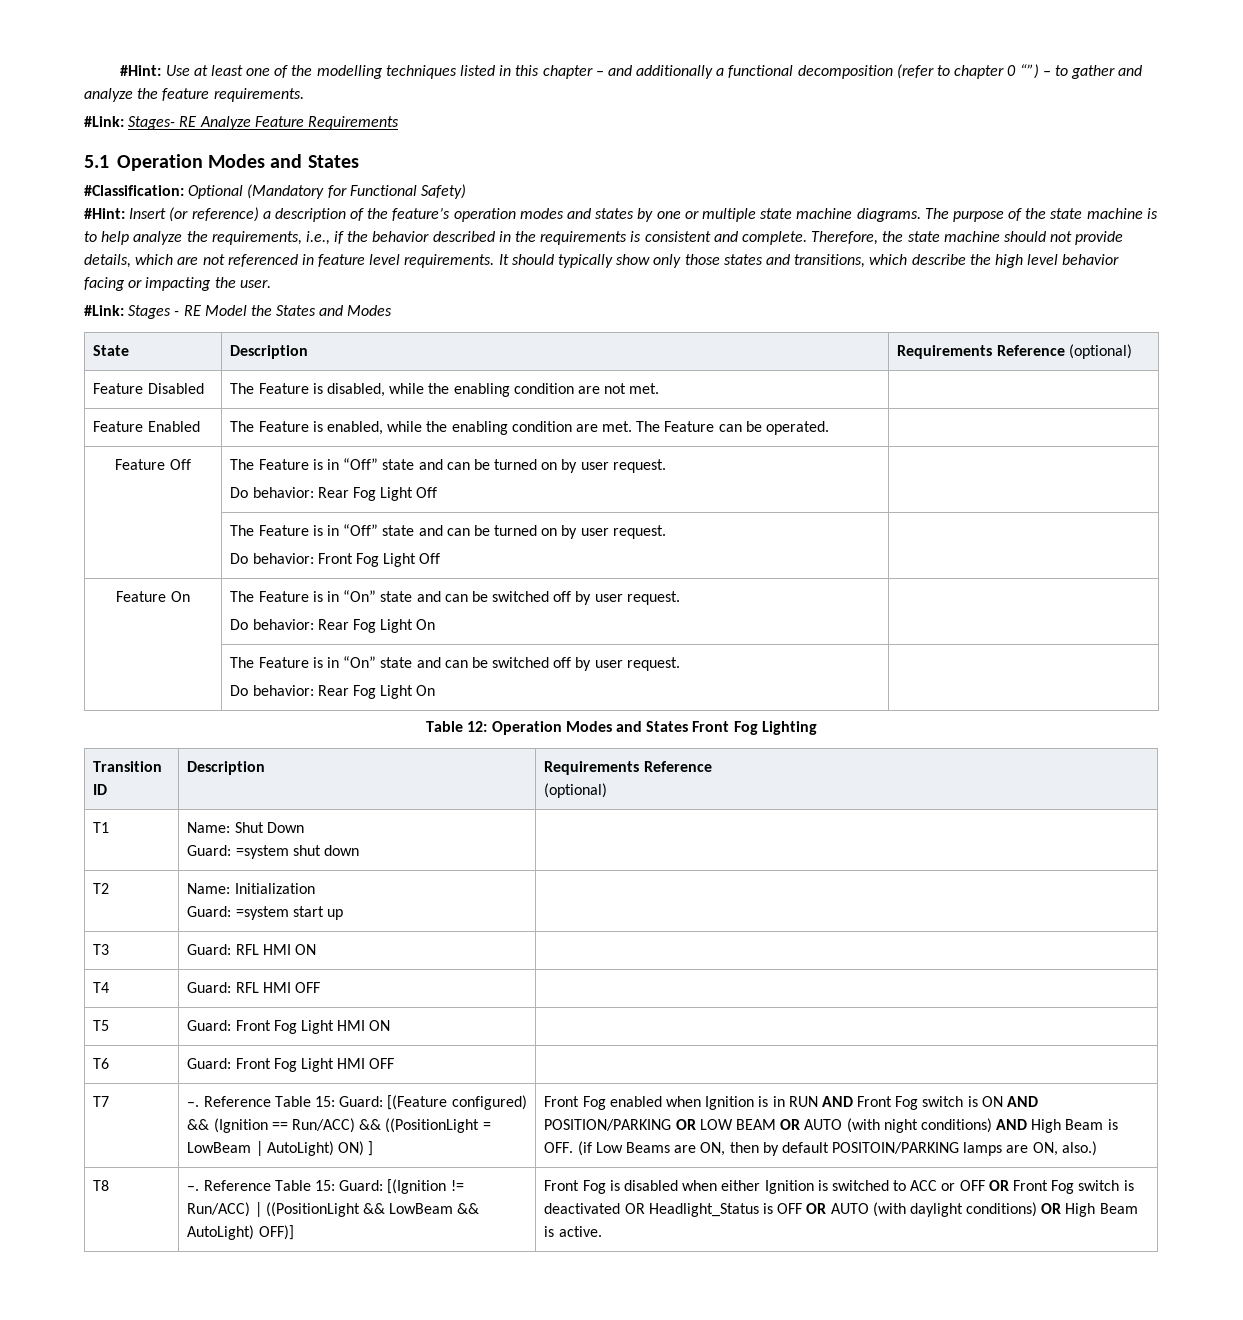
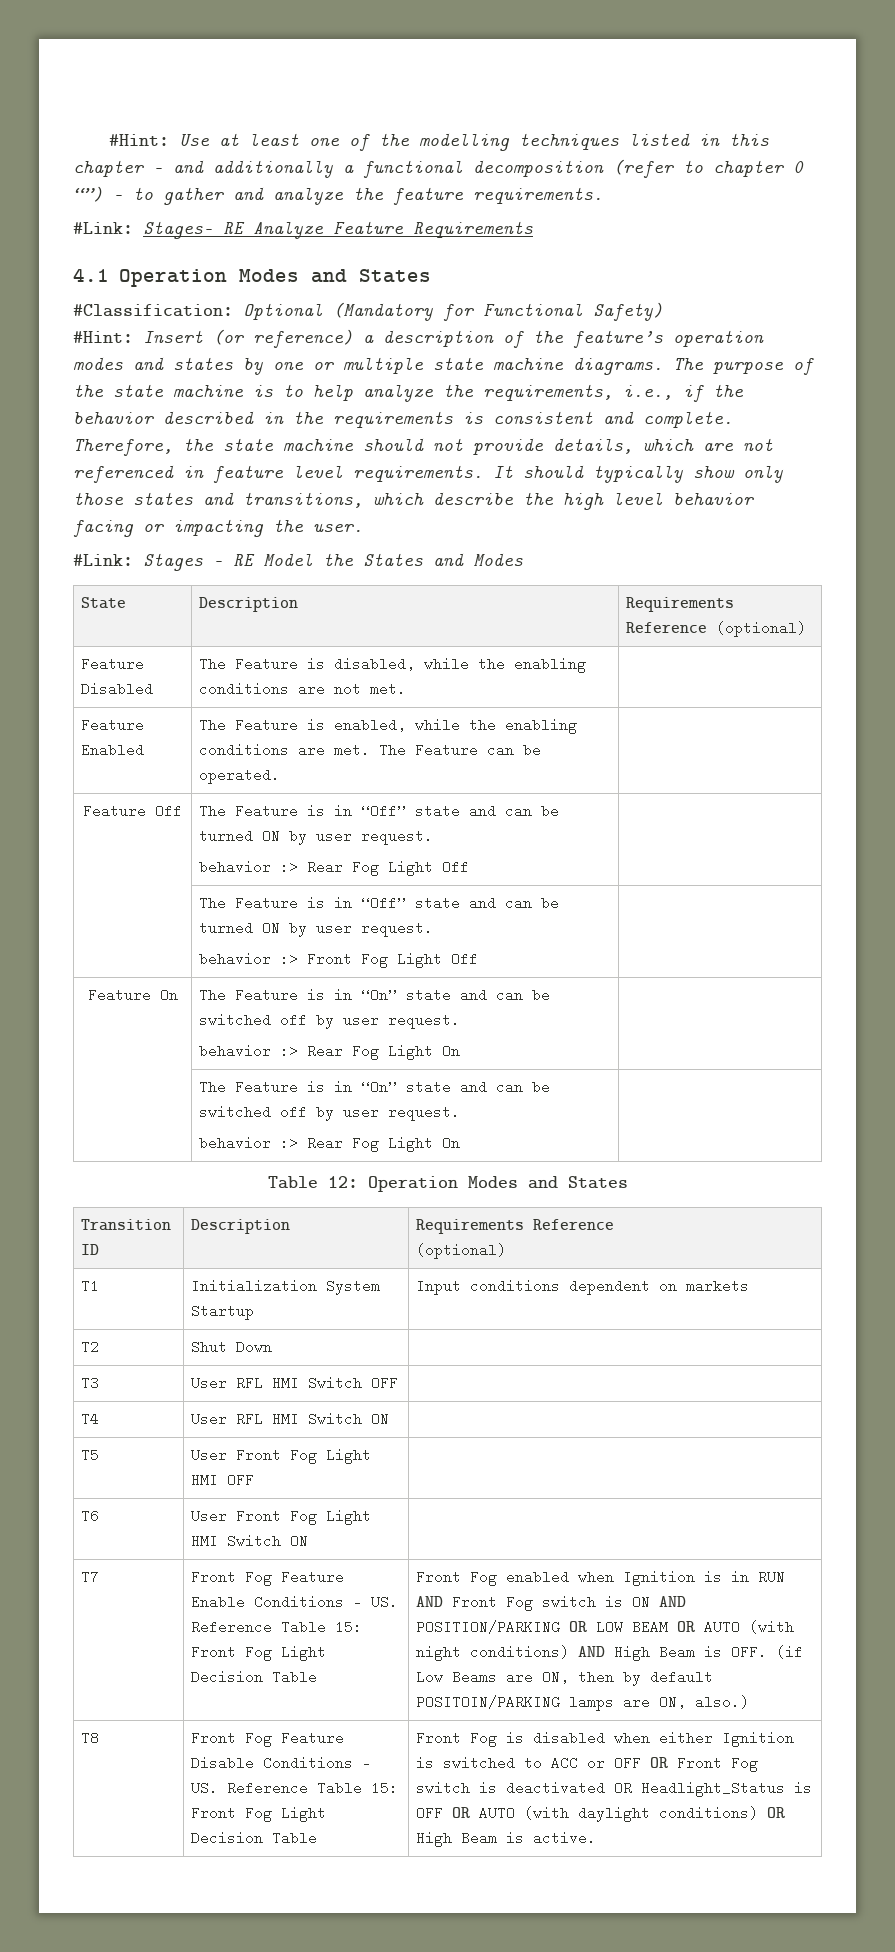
[84,155,109,168] 5.1 -> [73,268,109,282] 4.1
[513,383,574,394] condition -> [199,682,290,696] conditions
[511,421,572,432] condition -> [199,743,290,757] conditions
[541,459,666,473] [230,487,314,498] on by user request. // Do behavior: -> [262,829,434,845] [199,860,299,874] ON by user request. // behavior :>
[541,525,666,539] [230,553,314,564] on by user request. // Do behavior: -> [262,921,434,937] [199,952,299,966] ON by user request. // behavior :>
[230,619,314,630] Do behavior: -> [199,1044,299,1058] behavior :>
[230,685,314,696] Do behavior: -> [199,1136,299,1150] behavior :>
[692,721,817,735] Front Fog Lighting -> (628, 1182) none
[187,822,304,833] [187,845,359,859] [93,883,110,894] [187,883,315,894] [187,906,343,920] Name: Shut Down // Guard: =system shut down | // T2 | Name: Initialization // Guard: =system start up -> [191,1279,381,1295] [191,1304,255,1320] [416,1279,750,1295] [81,1340,100,1354] [191,1340,273,1354] Initialization System Startup | Input conditions dependent on markets // T2 | Shut Down
[187,944,316,955] Guard: RFL HMI ON -> [191,1376,399,1390] User RFL HMI Switch OFF
[187,982,320,993] Guard: RFL HMI OFF -> [191,1412,390,1426] User RFL HMI Switch ON
[187,1020,391,1034] [93,1058,110,1069] [187,1058,232,1069] Guard: Front Fog Light HMI ON | // T6 | Guard: -> [191,1448,228,1462] User
[93,1096,110,1107] [187,1095,527,1110] [187,1118,491,1133] [187,1141,374,1156] T7 | –. Reference Table 15: Guard: [(Feature configured) && (Ignition == Run/ACC) && ((PositionLight = LowBeam | AutoLight) ON) ] -> [81,1509,100,1523] [191,1509,372,1525] [191,1534,309,1548] [81,1570,100,1584] [191,1570,345,1586] [191,1595,399,1609] [191,1620,363,1634] [191,1645,327,1661] [191,1670,318,1684] T6 | User Front Fog Light HMI Switch ON | // T7 | Front Fog Feature Enable Conditions – US. Reference Table 15: Front Fog Light Decision Table
[187,1179,464,1194] [187,1202,480,1217] [187,1225,294,1240] –. Reference Table 15: Guard: [(Ignition != Run/ACC) | ((PositionLight && LowBeam && AutoLight) OFF)] -> [191,1731,345,1747] [191,1756,372,1770] [191,1781,399,1795] [191,1806,327,1822] [191,1831,318,1845] Front Fog Feature Disable Conditions – US. Reference Table 15: Front Fog Light Decision Table

